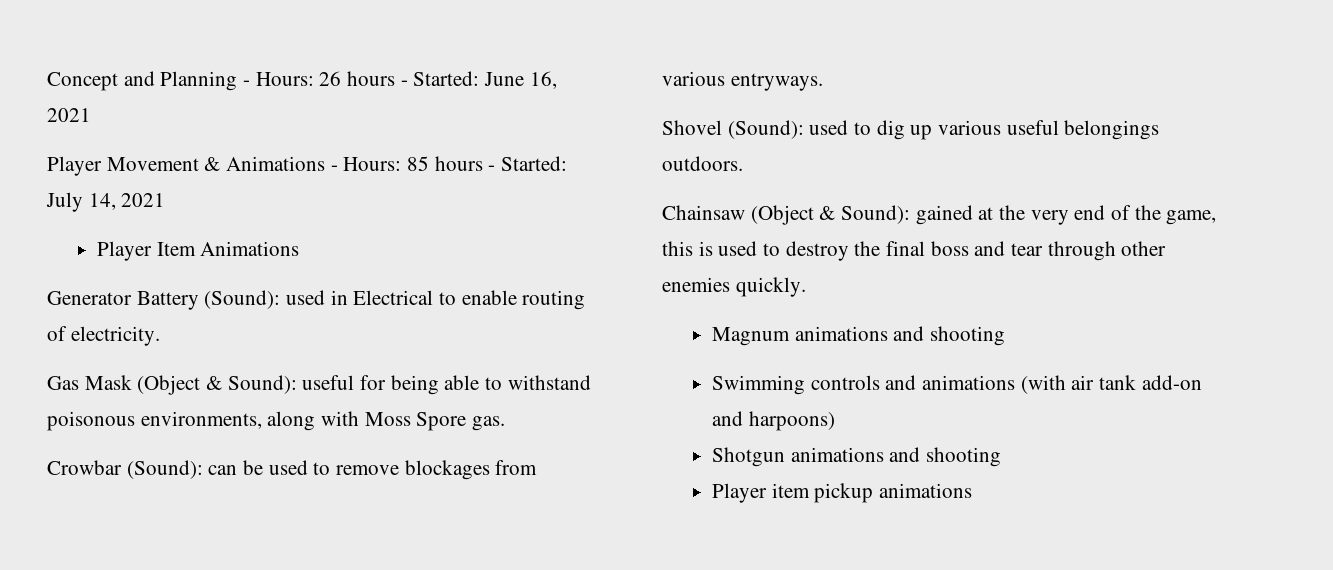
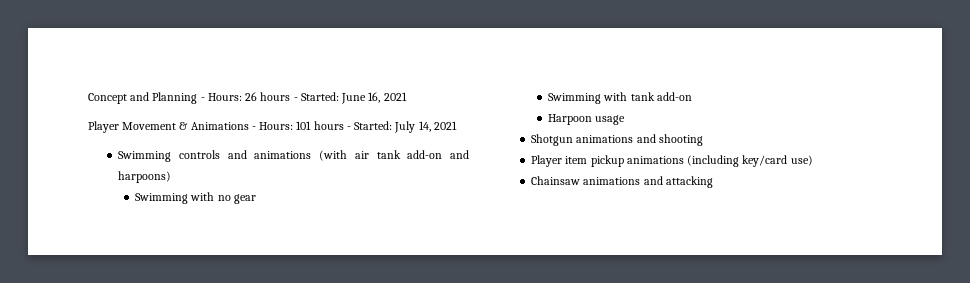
[407,156,430,171] 85 -> [296,121,312,130] 101
[96,241,300,261] [47,290,586,310] [47,326,160,346] [47,375,591,395] [47,411,506,431] [47,460,538,480] [662,71,823,91] [662,120,1160,140] [662,156,743,171] [662,205,1217,225] [662,241,1167,261] [662,277,806,297] [711,326,1005,346] // Player Item Animations // Generator Battery (Sound): used in Electrical to enable routing of electricity. // Gas Mask (Object & Sound): useful for being able to withstand poisonous environments, along with Moss Spore gas. // Crowbar (Sound): can be used to remove blockages from various entryways. // Shovel (Sound): used to dig up various useful belongings outdoors. // Chainsaw (Object & Sound): gained at the very end of the game, this is used to destroy the final boss and tear through other enemies quickly. // Magnum animations and shooting -> (457, 125) none
(835, 421) none -> [135,192,256,204] [548,92,692,104] [548,114,626,125] // Swimming with no gear // Swimming with tank add-on // Harpoon usage
(972, 490) none -> [687,155,813,167] [531,176,713,188] (including key/card use) // Chainsaw animations and attacking

